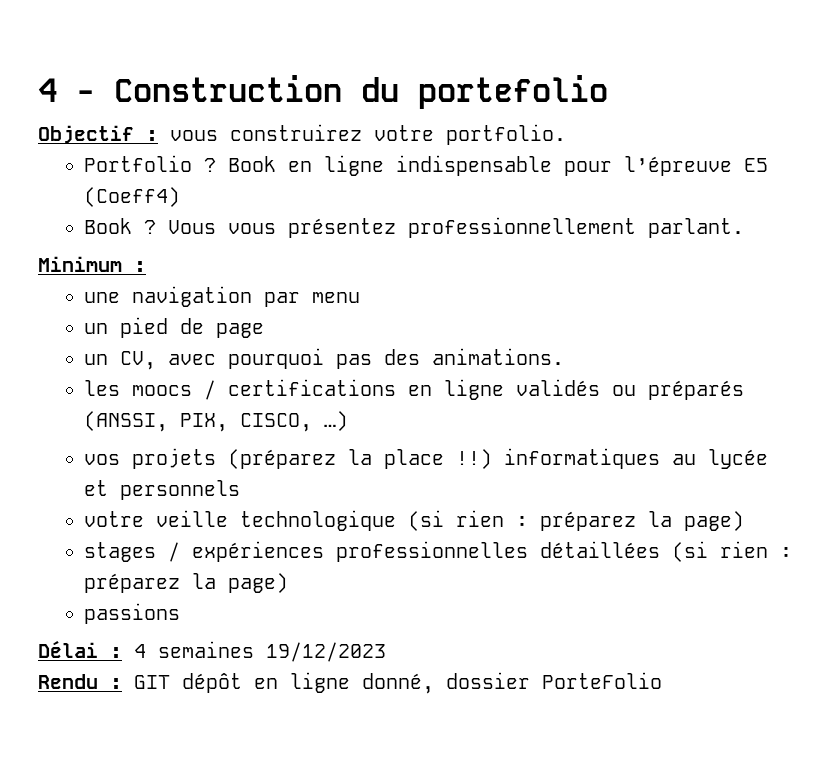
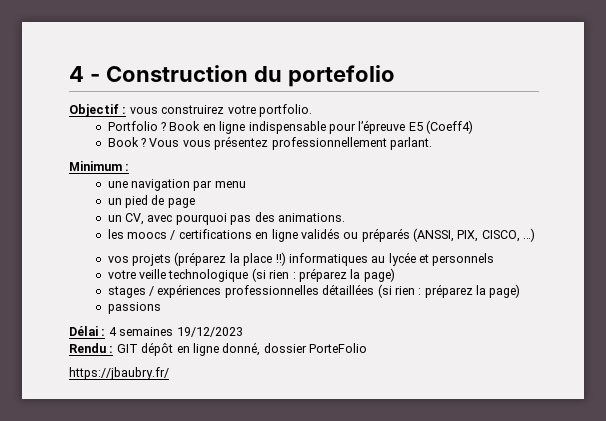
(662, 680) none -> [69,367,169,380] // https://jbaubry.fr/

